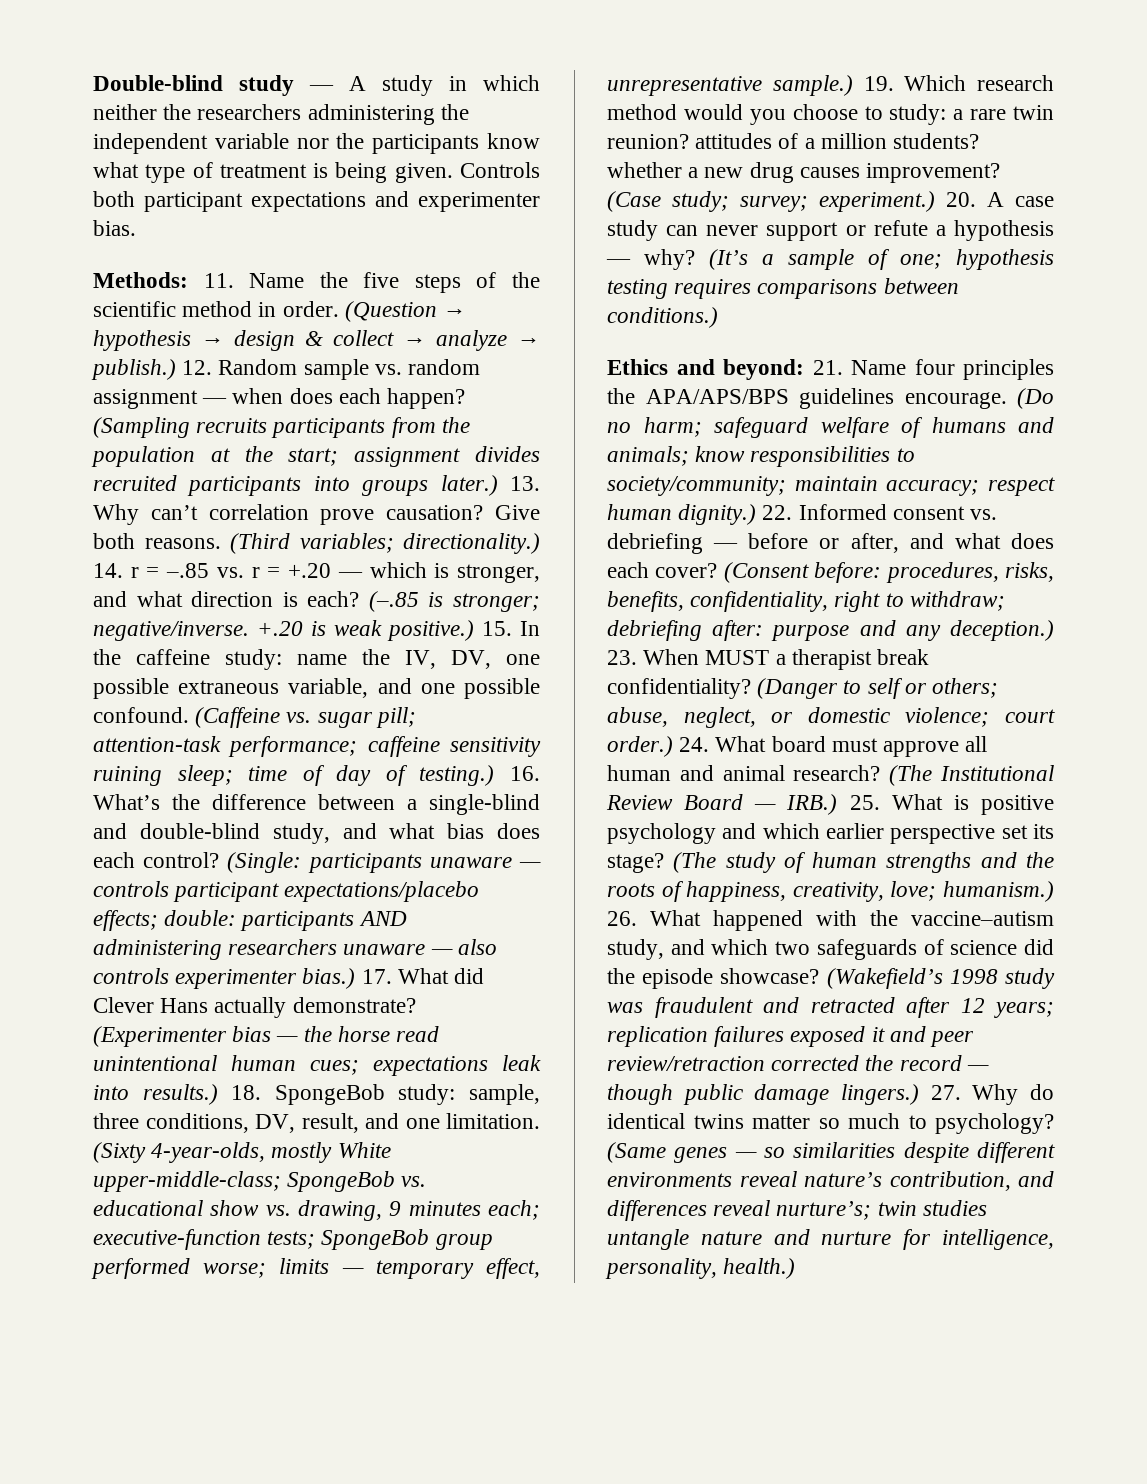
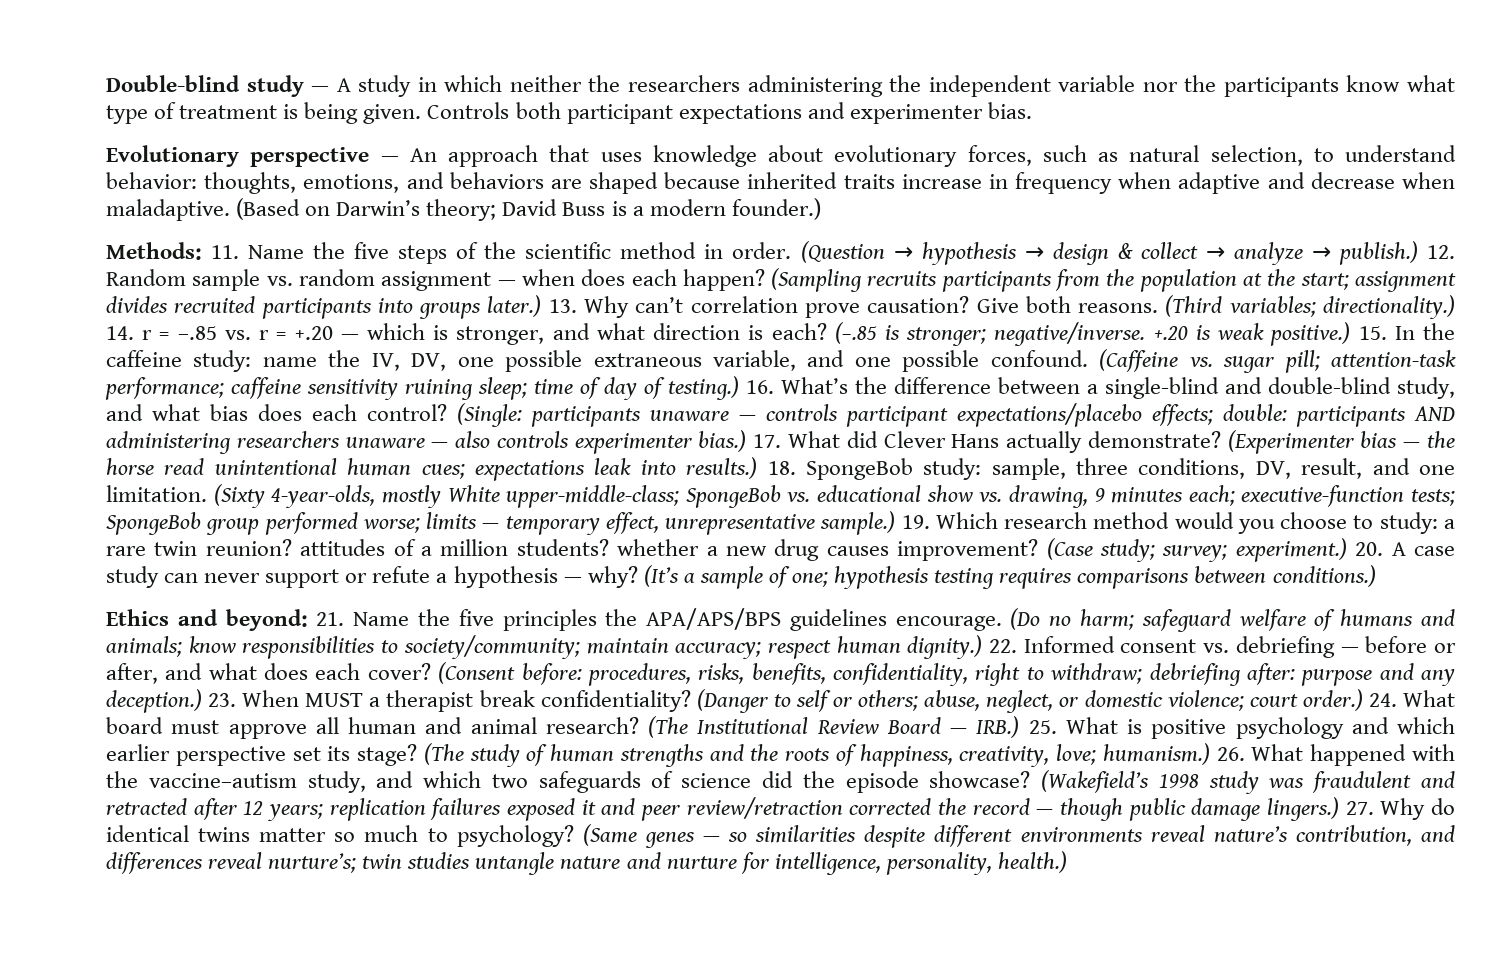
(136, 228) none -> [106,145,1456,167] [106,172,1455,194] [106,198,821,221] // Evolutionary perspective — An approach that uses knowledge about evolutionary forces, such as natural selection, to understand behavior: thoughts, emotions, and behaviors are shaped because inherited traits increase in frequency when adaptive and decrease when maladaptive. (Based on Darwin’s theory; David Buss is a modern founder.)
[914,359,955,375] four -> [417,609,494,626] the five

